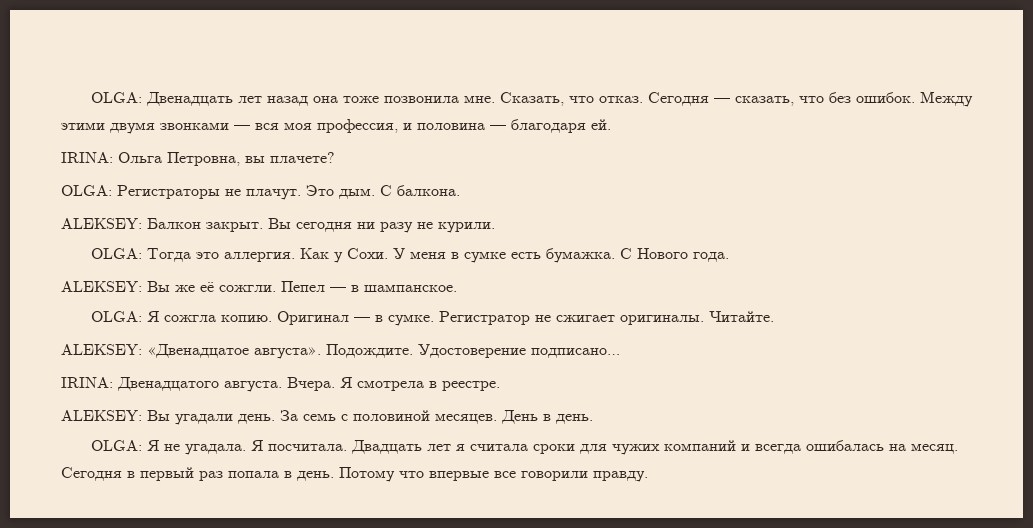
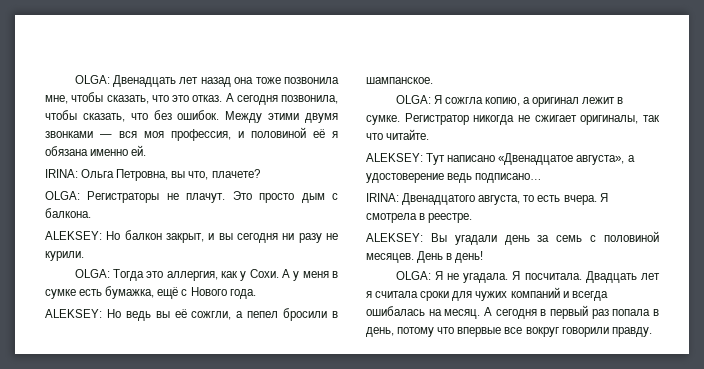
[463,92,730,106] мне. Сказать, что отказ. Сегодня — -> [45,92,338,105] [45,110,77,120] мне, чтобы сказать, что это отказ. А сегодня позвонила, чтобы
[417,119,586,133] половина — благодаря -> [251,127,338,138] [45,146,129,156] половиной её я обязана именно
(265, 159) none -> [188,171,209,180] что,
[339,185,392,199] дым. С -> [259,193,338,203] просто дым с
[147,218,291,232] Балкон закрыт. Вы -> [106,230,233,243] Но балкон закрыт, и вы
[223,248,405,263] аллергия. Как у Сохи. У -> [166,269,300,281] аллергия, как у Сохи. А у
[545,248,632,263] бумажка. С -> [105,286,188,299] бумажка, ещё с
[147,281,346,292] Вы же её сожгли. Пепел — -> [106,308,328,321] Но ведь вы её сожгли, а пепел бросили
[220,311,370,325] копию. Оригинал — -> [484,97,616,107] копию, а оригинал лежит
(530, 318) none -> [473,115,515,125] никогда
[619,311,774,325] [61,344,526,359] оригиналы. Читайте. // ALEKSEY: «Двенадцатое августа». Подождите. Удостоверение -> [580,115,660,125] [366,129,430,140] [366,153,635,165] [366,173,473,183] оригиналы, так что читайте. // ALEKSEY: Тут написано «Двенадцатое августа», а удостоверение ведь
[224,377,335,392] августа. Вчера. -> [478,195,597,205] августа, то есть вчера.
[238,410,298,424] день. За -> [504,235,550,245] день за
[556,414,593,424] день. -> [455,251,484,263] день!
[61,467,122,481] Сегодня -> [484,307,537,319] А сегодня
[297,467,395,482] день. Потому -> [366,327,435,337] день, потому
(516, 474) none -> [525,327,559,337] вокруг

